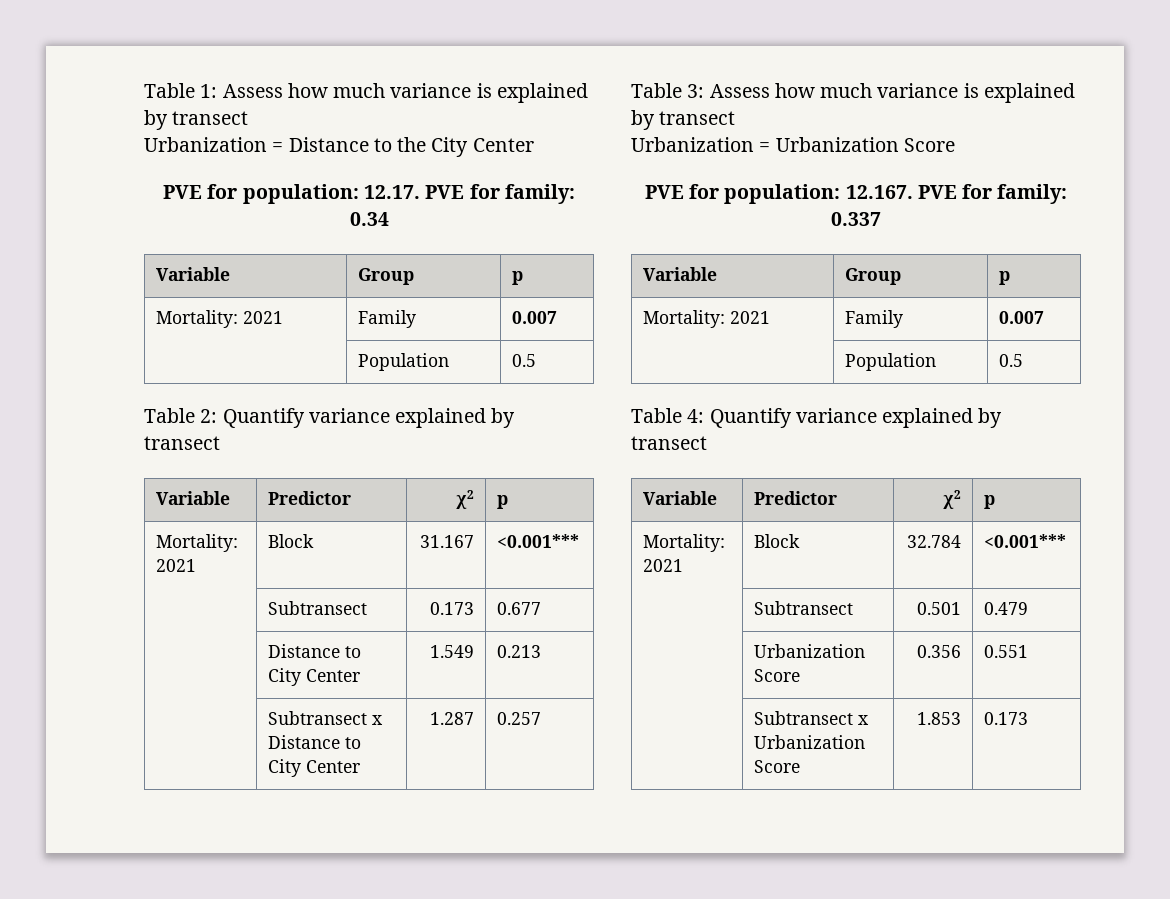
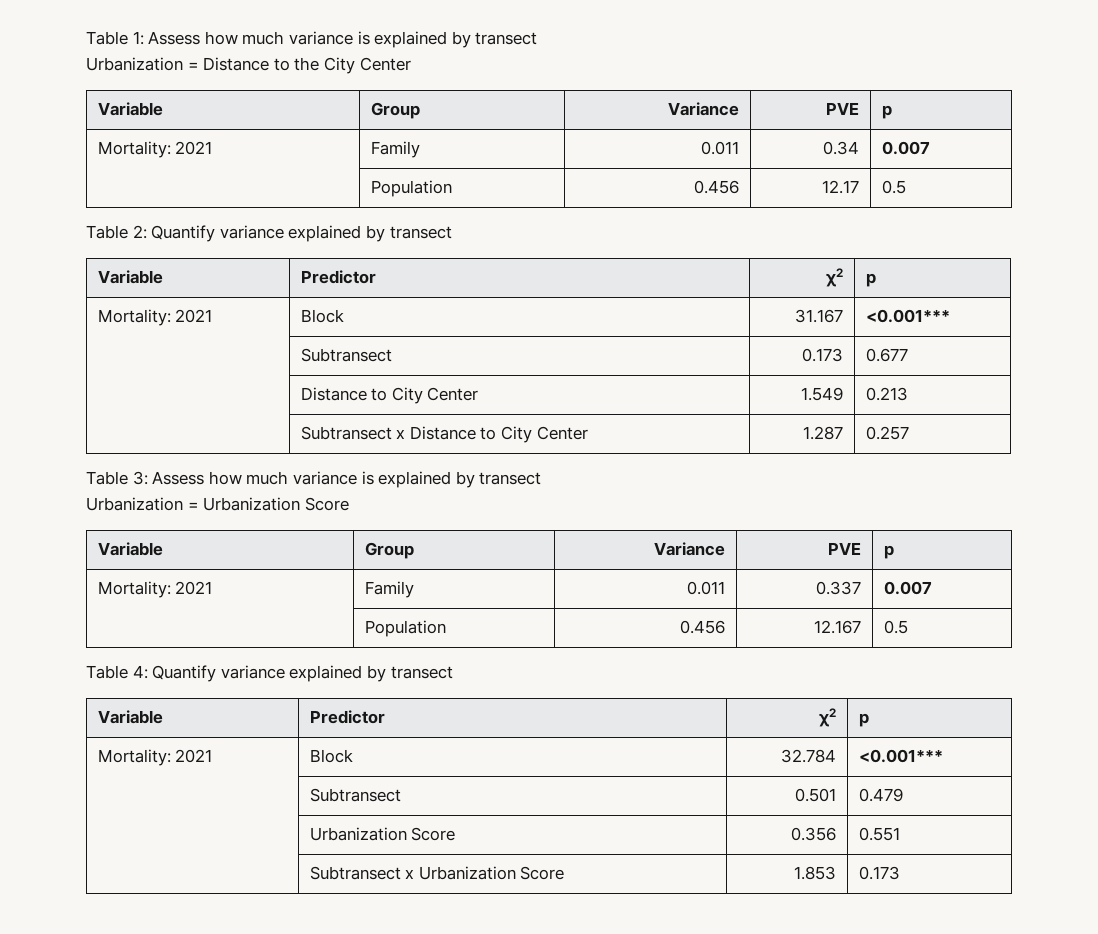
[163,184,575,204] [349,212,389,226] [156,267,231,281] [358,268,415,285] [512,271,524,285] [156,310,284,328] [358,310,417,328] [512,311,558,324] [358,353,450,371] // PVE for population: 12.17. PVE for family: 0.34 // Variable | Group | p // Mortality: 2021 | Family | 0.007 // | Population -> [97,102,163,116] [370,102,420,119] [668,102,740,116] [826,102,860,115] [881,105,892,119] [97,141,213,158] [370,141,420,158] [701,141,740,155] [823,141,860,155] [881,141,930,155] [370,180,452,197] [694,180,740,194] [822,180,860,194] // Variable | Group | Variance | PVE | p // Mortality: 2021 | Family | 0.011 | 0.34 | 0.007 // | Population | 0.456 | 12.17
[644,184,1068,204] [831,212,881,226] [643,267,718,281] [845,268,902,285] [999,271,1011,285] [643,310,771,328] [845,310,904,328] [999,311,1045,324] [845,353,937,371] // PVE for population: 12.167. PVE for family: 0.337 // Variable | Group | p // Mortality: 2021 | Family | 0.007 // | Population -> [97,542,163,556] [364,542,414,559] [654,542,726,556] [828,542,862,555] [883,545,894,559] [97,581,213,598] [364,581,414,598] [687,581,726,595] [816,581,862,595] [883,581,932,595] [364,620,446,637] [680,620,726,634] [814,620,862,634] // Variable | Group | Variance | PVE | p // Mortality: 2021 | Family | 0.011 | 0.337 | 0.007 // | Population | 0.456 | 12.167

